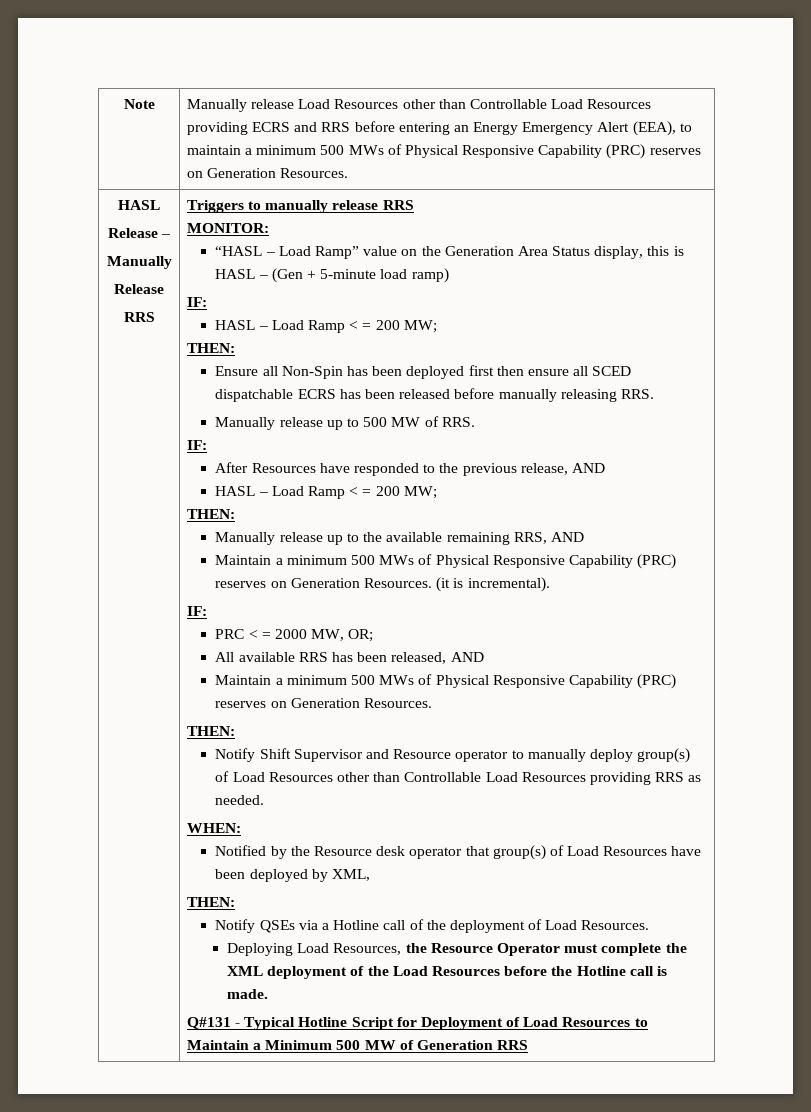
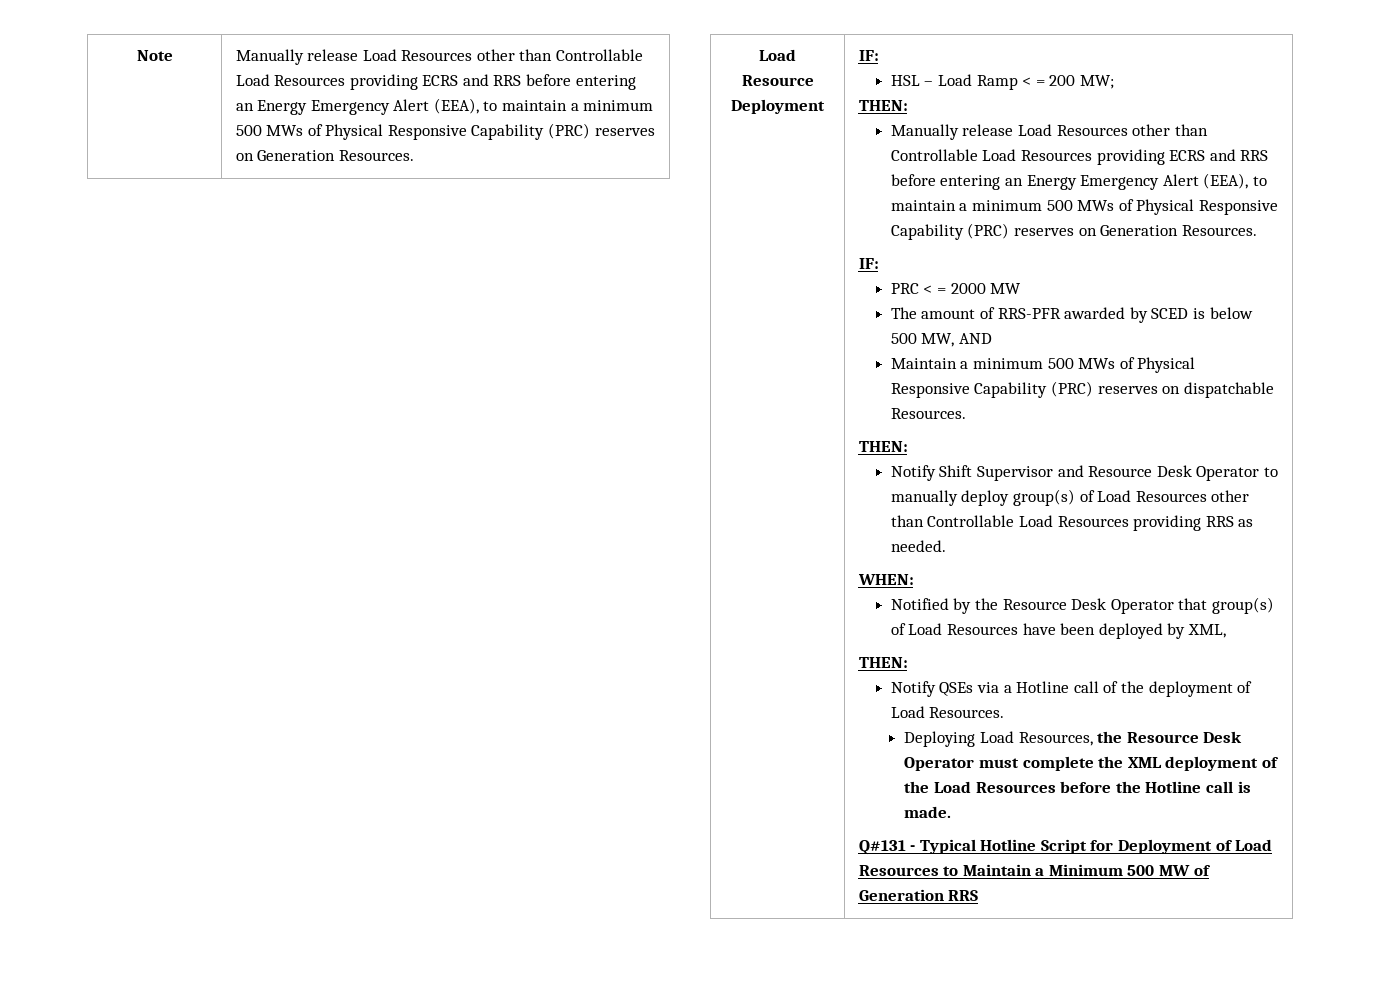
[118,200,160,210] [107,228,171,238] [106,256,172,269] [114,284,164,294] [123,312,155,322] [186,200,414,213] [186,223,269,233] [215,246,684,259] [215,268,449,283] [186,297,207,307] [215,320,437,333] [186,343,235,353] [215,365,632,379] [215,388,654,402] [215,416,475,430] [186,440,207,450] [215,462,605,476] [215,486,256,496] HASL // Release – // Manually // Release // RRS | Triggers to manually release RRS // MONITOR: // “HASL – Load Ramp” value on the Generation Area Status display, this is HASL – (Gen + 5-minute load ramp) // IF: // HASL – Load Ramp < = 200 MW; // THEN: // Ensure all Non-Spin has been deployed first then ensure all SCED dispatchable ECRS has been released before manually releasing RRS. // Manually release up to 500 MW of RRS. // IF: // After Resources have responded to the previous release, AND // HASL -> [759,49,796,61] [741,75,814,86] [731,99,825,114] [858,50,879,61] [890,75,920,86] Load Resource Deployment | IF: // HSL
[326,532,547,545] up to the available remaining RRS, -> [1017,124,1208,136] [890,149,1269,165] [890,173,1267,190] [890,199,1278,215] [890,223,1257,240] [858,258,879,269] [890,283,1022,294] [890,307,1253,323] [890,333,955,347] Load Resources other than Controllable Load Resources providing ECRS and RRS before entering an Energy Emergency Alert (EEA), to maintain a minimum 500 MWs of Physical Responsive Capability (PRC) reserves on Generation Resources. // IF: // PRC < = 2000 MW // The amount of RRS-PFR awarded by SCED is below 500 MW,
[290,577,550,592] [186,606,207,616] [215,629,374,642] [215,652,484,664] [215,674,677,689] [215,698,360,708] Generation Resources. (it is incremental). // IF: // PRC < = 2000 MW, OR; // All available RRS has been released, AND // Maintain a minimum 500 MWs of Physical Responsive Capability (PRC) reserves on Generation -> [1183,382,1274,398] dispatchable
[455,750,509,762] operator -> [1156,465,1260,481] Desk Operator
[376,846,463,859] desk operator -> [1071,598,1174,614] Desk Operator
(493, 948) none -> [1203,731,1243,743] Desk

